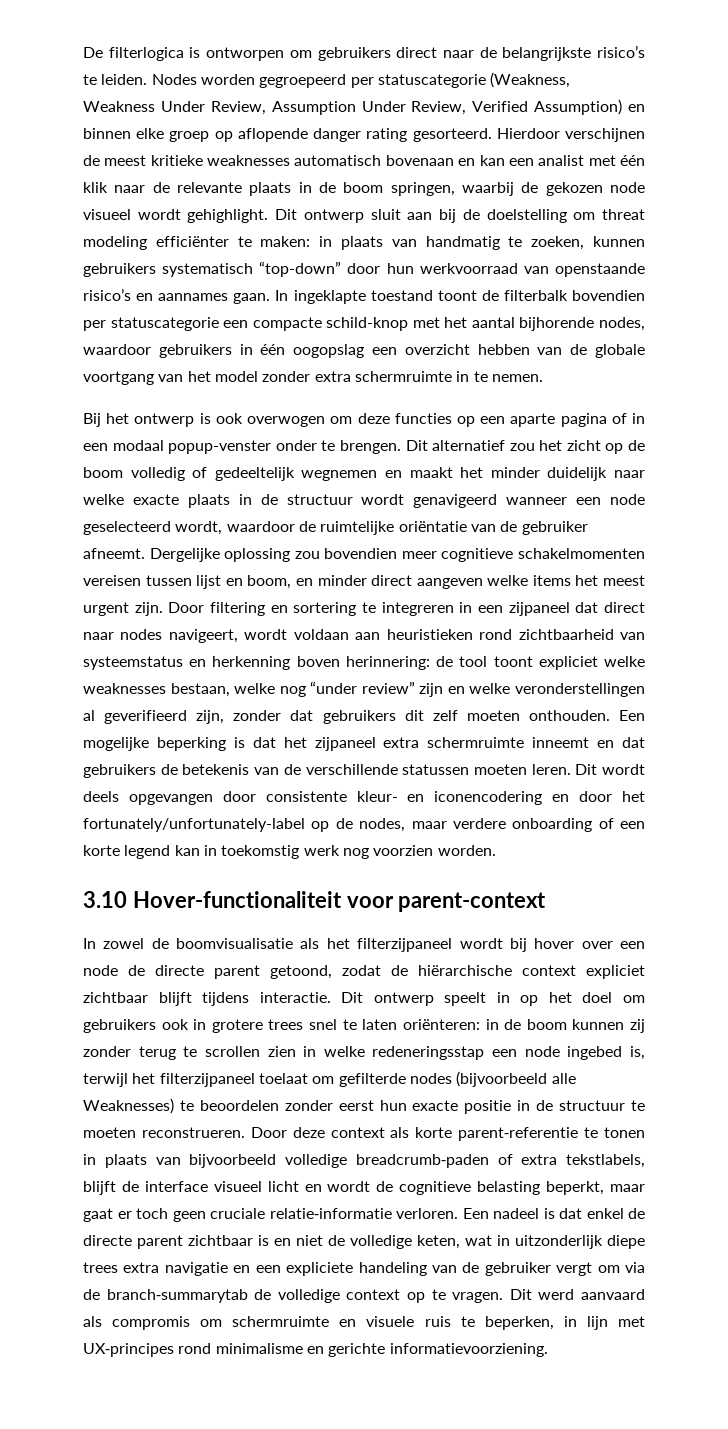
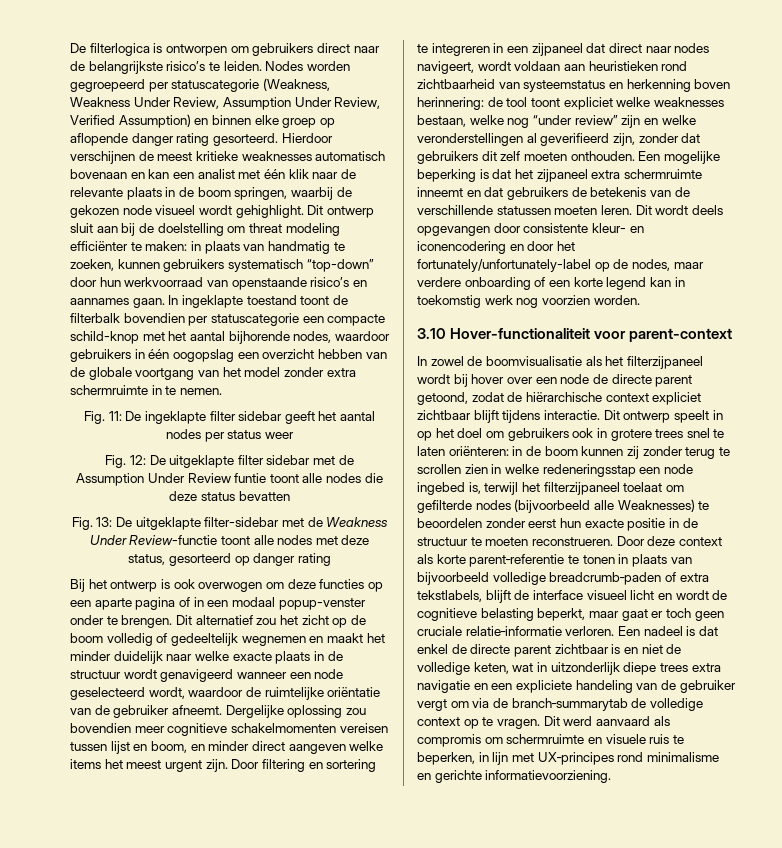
(543, 378) none -> [83,411,376,424] [166,429,294,442] [105,455,354,468] [76,473,383,486] [169,491,290,501] [71,517,389,530] [89,535,370,545] [128,553,331,566] // Fig. 11: De ingeklapte filter sidebar geeft het aantal nodes per status weer // Fig. 12: De uitgeklapte filter sidebar met de Assumption Under Review funtie toont alle nodes die deze status bevatten // Fig. 13: De uitgeklapte filter-sidebar met de Weakness Under Review-functie toont alle nodes met deze status, gesorteerd op danger rating

